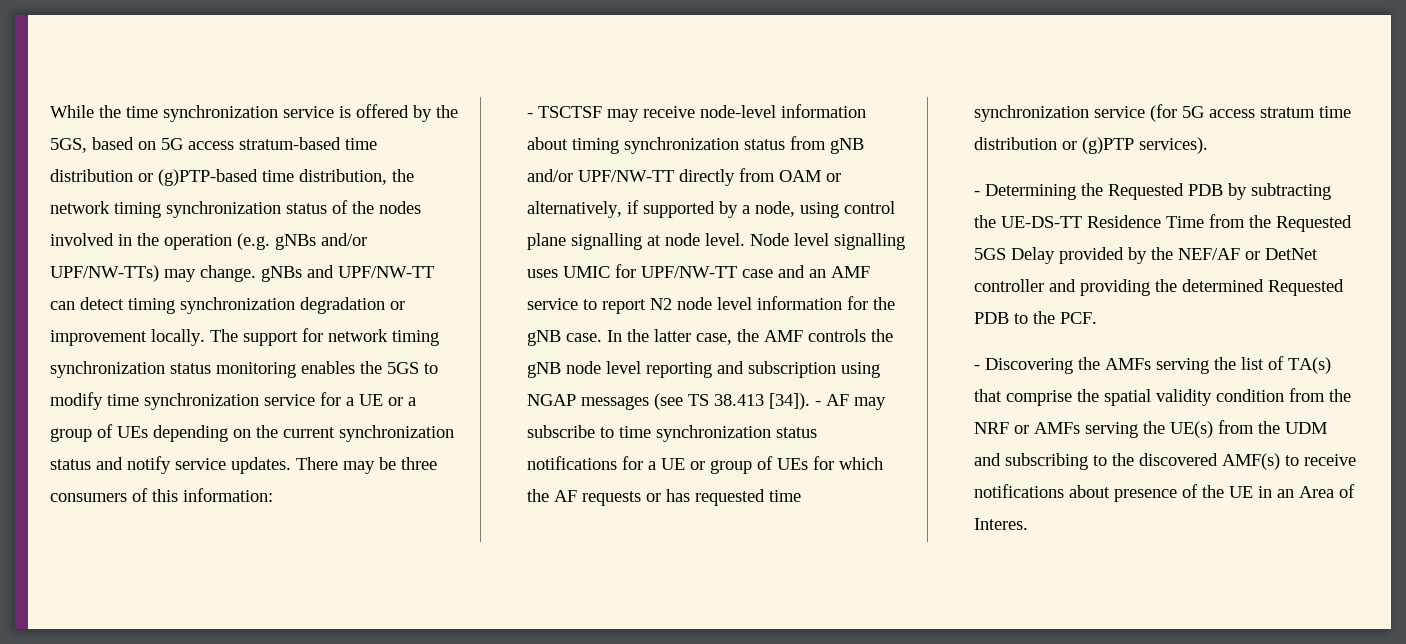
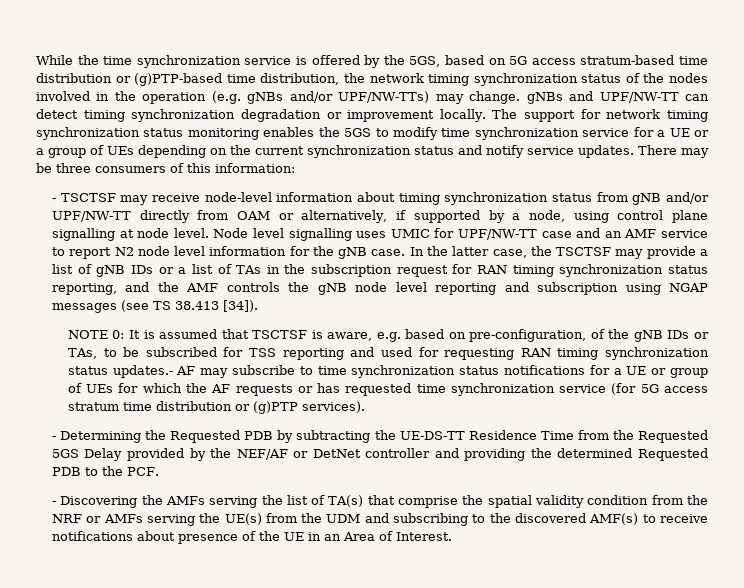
(759, 335) none -> [556,246,708,259] [51,264,708,277] [51,282,179,295] TSCTSF may provide a list of gNB IDs or a list of TAs in the subscription request for RAN timing synchronization status reporting, and the
[814,401,821,406] - -> [67,329,709,342] [67,347,709,360] [67,365,173,378] // NOTE 0: It is assumed that TSCTSF is aware, e.g. based on pre-configuration, of the gNB IDs or TAs, to be subscribed for TSS reporting and used for requesting RAN timing synchronization status updates.-
[973,518,1028,530] Interes. -> [395,532,452,541] Interest.

